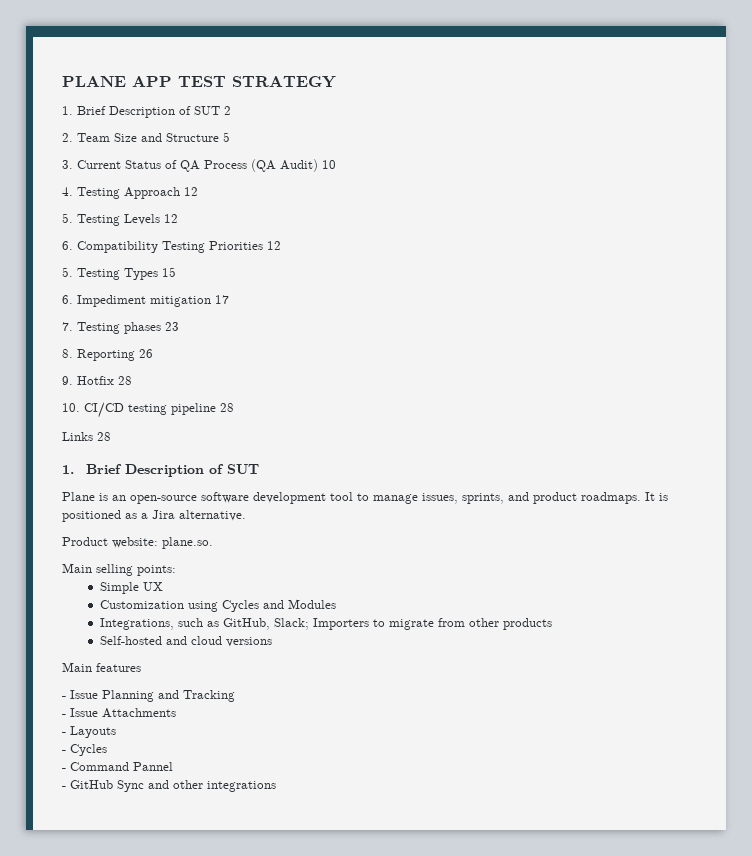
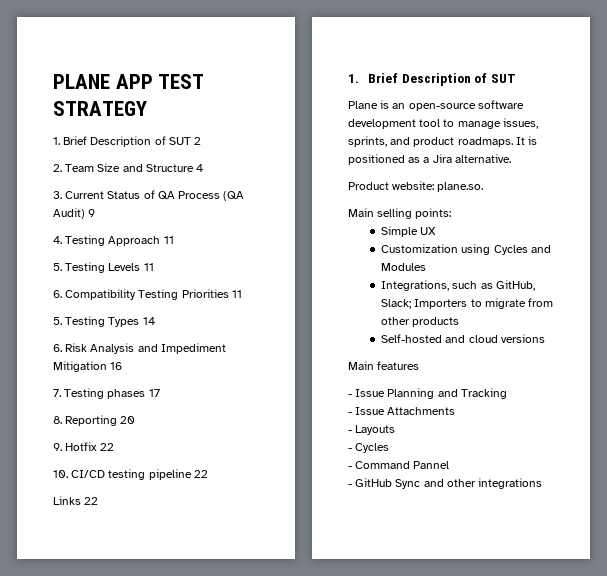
[223,132,230,142] 5 -> [196,164,204,172] 4
[322,160,336,169] 10 -> [88,209,96,217] 9
[184,187,198,196] 12 -> [163,236,174,244] 11
[164,214,178,223] 12 -> [143,263,154,271] 11
[267,241,281,250] 12 -> [231,290,242,298] 11
[162,267,176,277] [62,295,229,307] 15 // 6. Impediment mitigation 17 -> [142,317,155,325] [53,343,226,354] [53,361,123,372] 14 // 6. Risk Analysis and Impediment Mitigation 16
[165,322,179,331] 23 -> [148,389,160,397] 17
[139,349,153,358] 26 -> [120,416,136,424] 20
[118,376,132,385] 28 -> [100,443,115,451] 22
[220,403,234,412] 28 -> [193,470,208,478] 22
[97,432,111,441] 28 -> [84,497,99,505] 22

